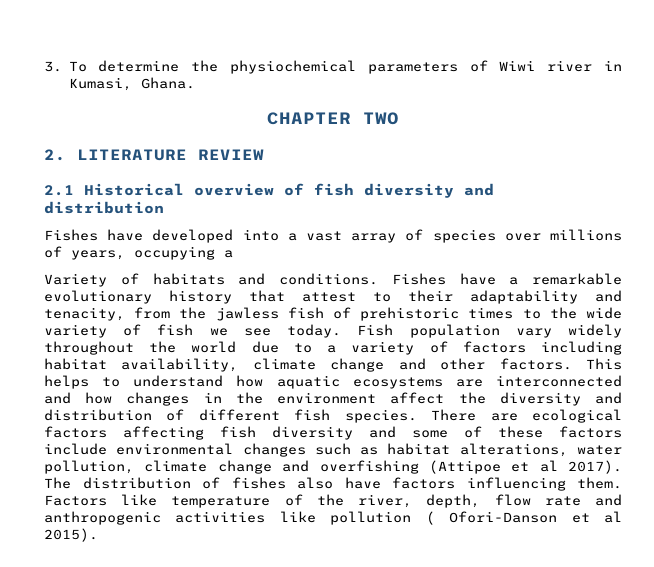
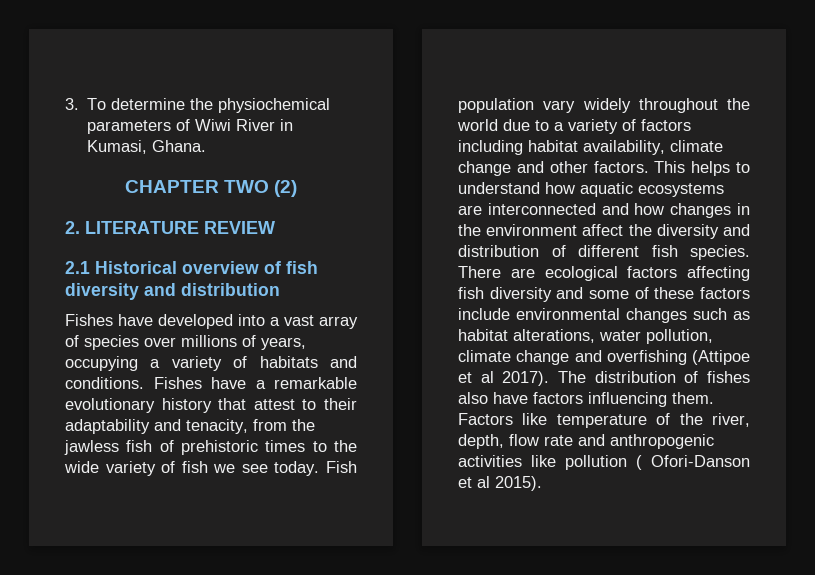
[547,60,593,72] river -> [236,119,276,131] River
(399, 118) none -> [274,180,298,197] (2)
[44,273,107,287] // Variety -> [171,356,222,371] variety

